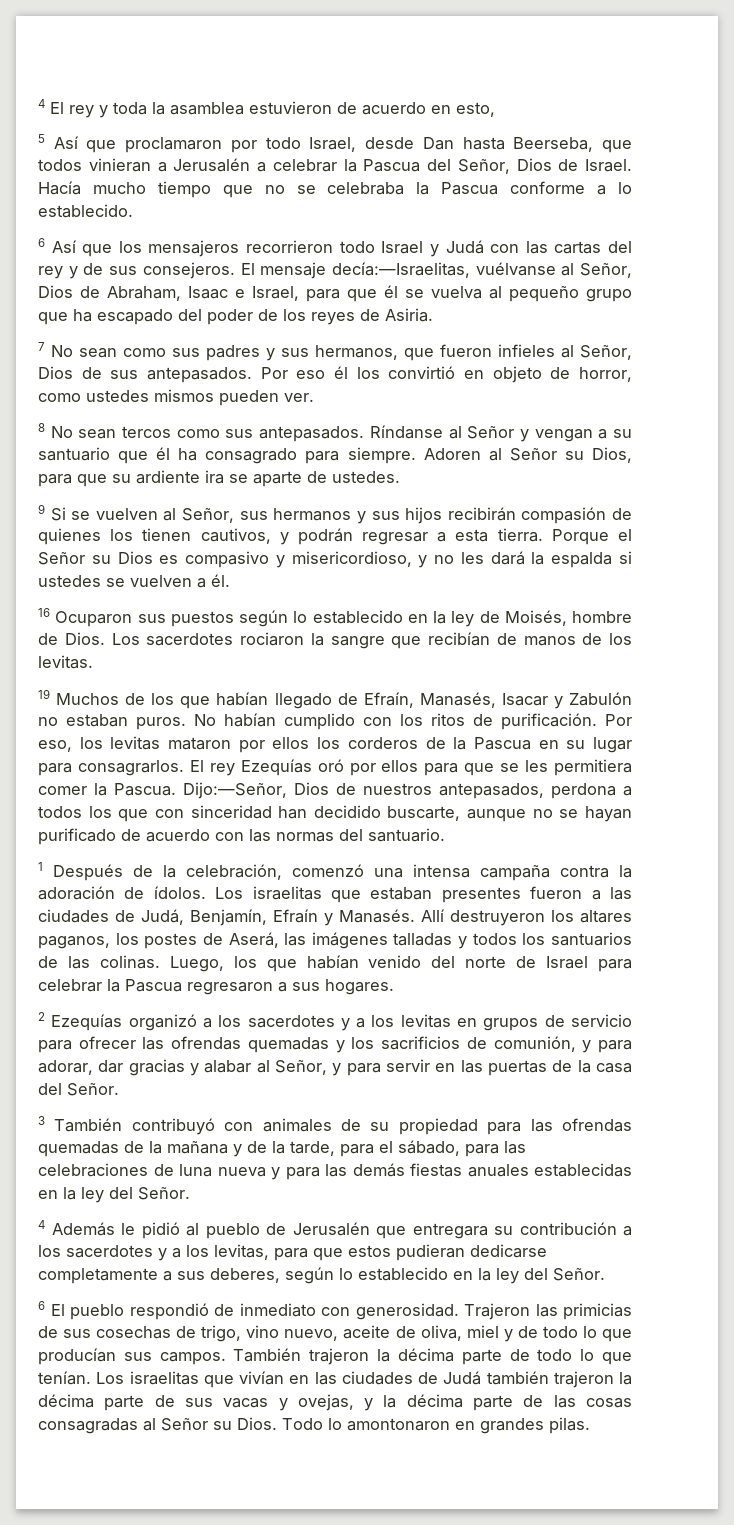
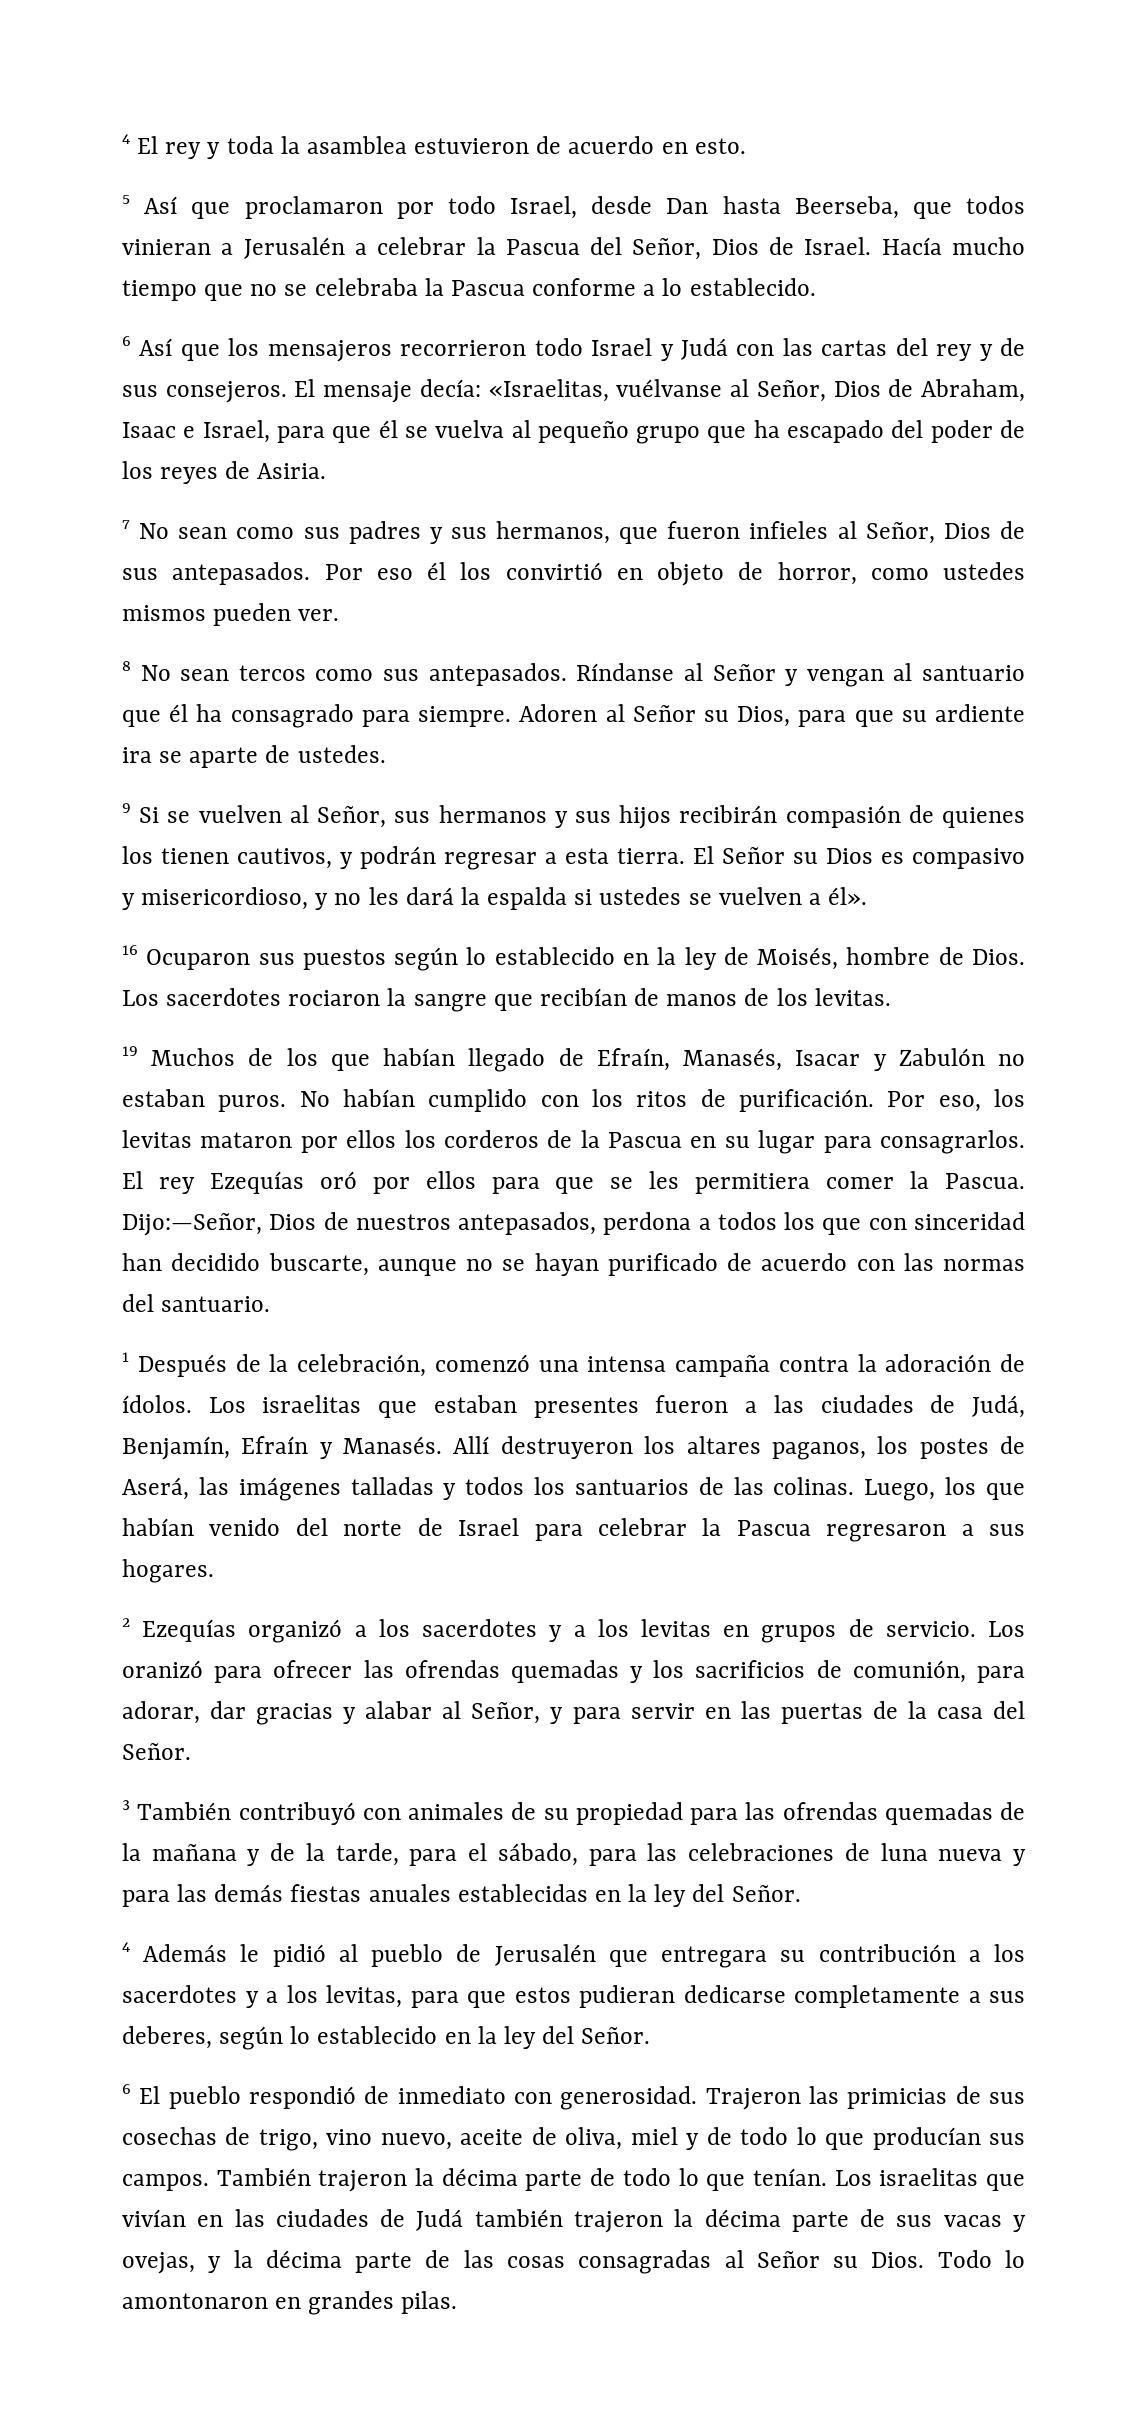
[456,102,495,117] esto, -> [694,138,746,154] esto.
[331,262,470,278] decía:—Israelitas, -> [419,379,609,402] decía: «Israelitas,
[598,429,632,439] a su -> [893,663,913,681] al
[551,529,632,545] Porque el -> [693,846,714,864] El
[211,574,230,587] él. -> [828,887,868,905] él».
[571,1014,633,1027] servicio -> [885,1621,1025,1637] [122,1660,203,1678] servicio. Los oranizó
[582,1040,592,1053] y -> (966, 1671) none

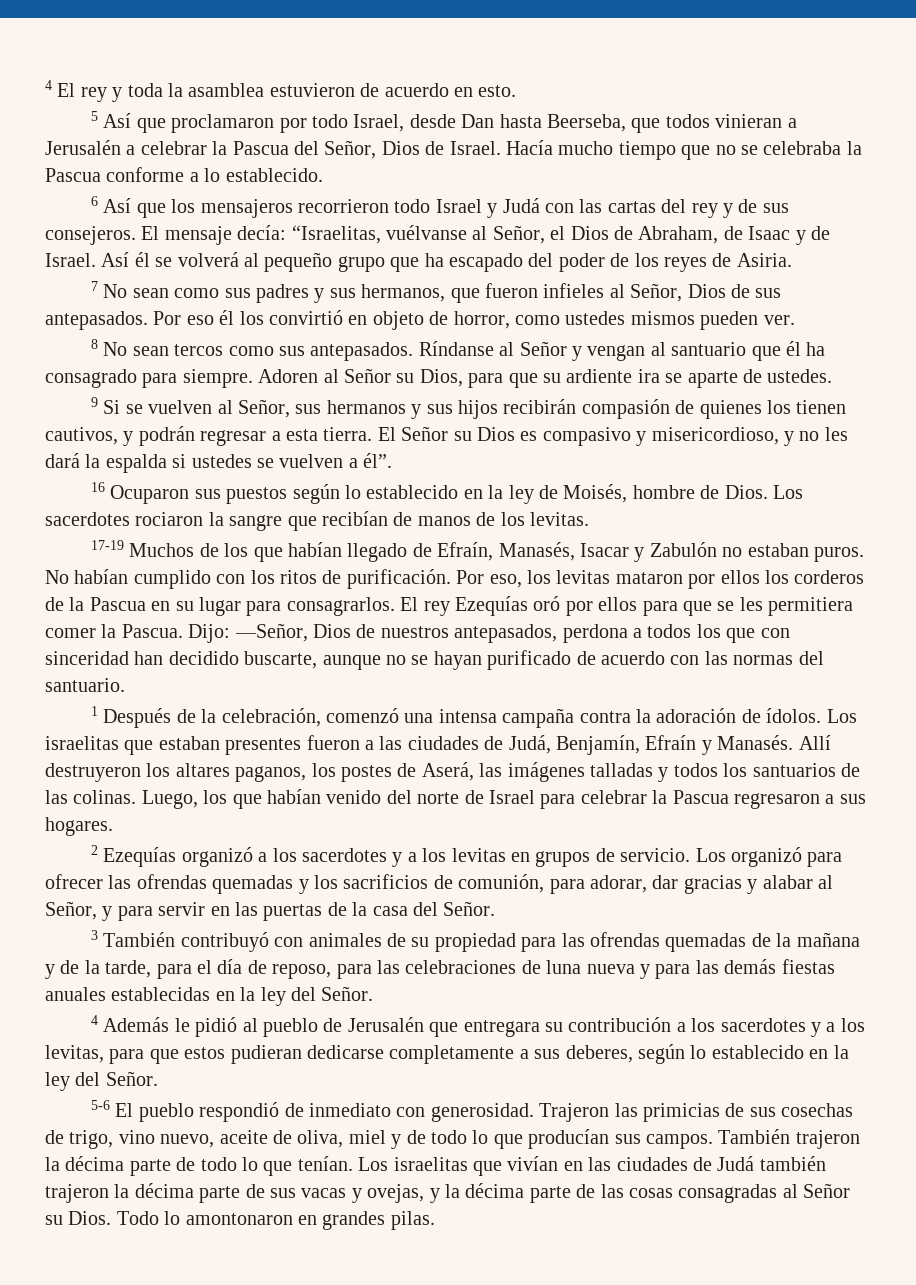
[488,379,609,402] «Israelitas, -> [291,225,381,244] “Israelitas,
(826, 391) none -> [550,226,566,240] el
[122,420,372,443] Isaac e Israel, para que -> [723,226,830,245] [45,252,130,267] de Isaac y de Israel. Así
[435,420,505,438] vuelva -> [177,252,239,267] volverá
[828,887,868,905] él». -> [363,453,393,468] él”.
[122,1046,138,1056] 19 -> [91,540,125,550] 17-19
[122,1213,262,1236] Dijo:—Señor, -> [188,623,308,643] Dijo: —Señor,
[122,1660,203,1678] oranizó -> [731,847,803,867] organizó
[497,1843,578,1866] sábado, -> [217,959,332,979] día de reposo,
[122,2084,131,2094] 6 -> [91,1100,111,1110] 5-6

